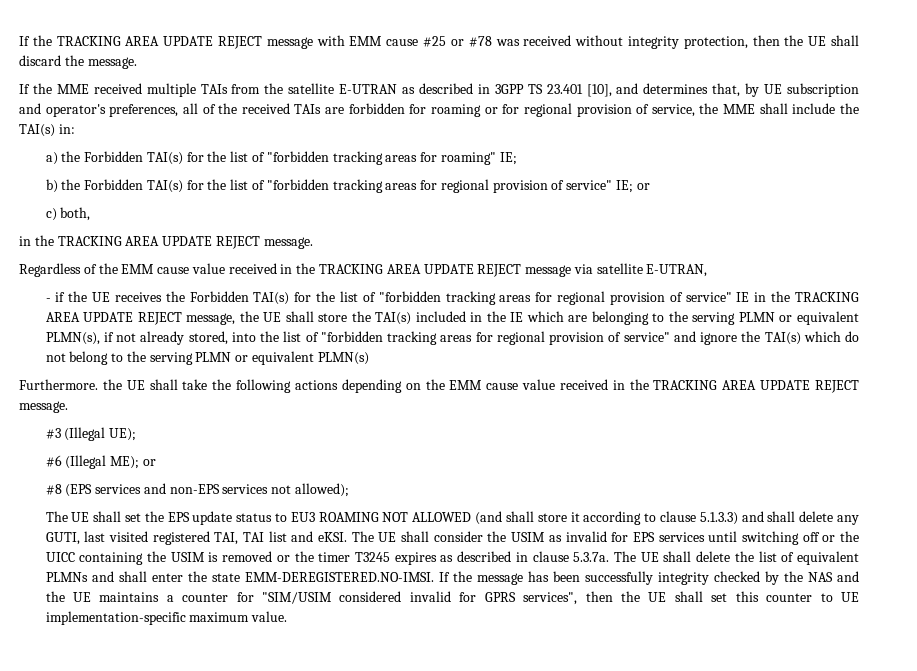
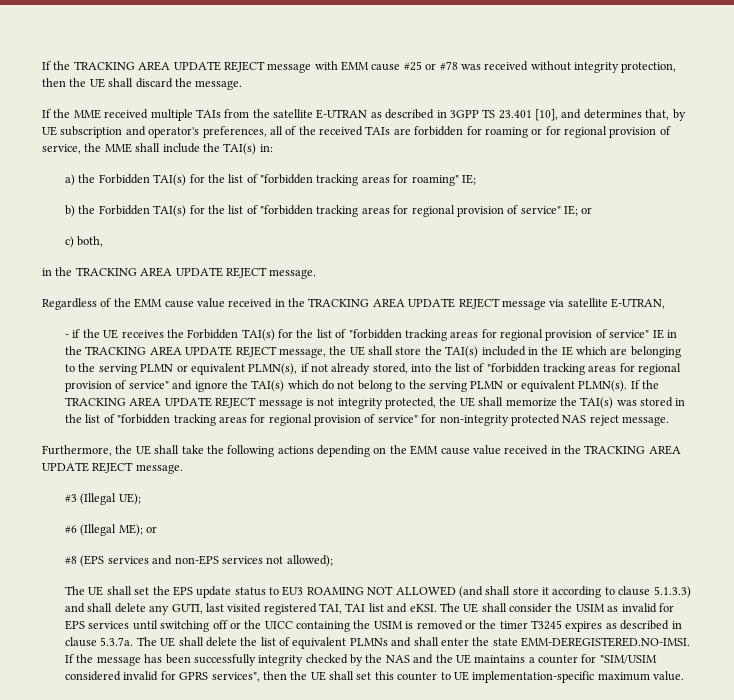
[317,352,369,365] [19,379,98,390] PLMN(s) // Furthermore. -> [578,380,660,392] [65,397,686,409] [65,414,670,426] [42,445,112,456] PLMN(s). If the TRACKING AREA UPDATE REJECT message is not integrity protected, the UE shall memorize the TAI(s) was stored in the list of "forbidden tracking areas for regional provision of service" for non-integrity protected NAS reject message. // Furthermore,

